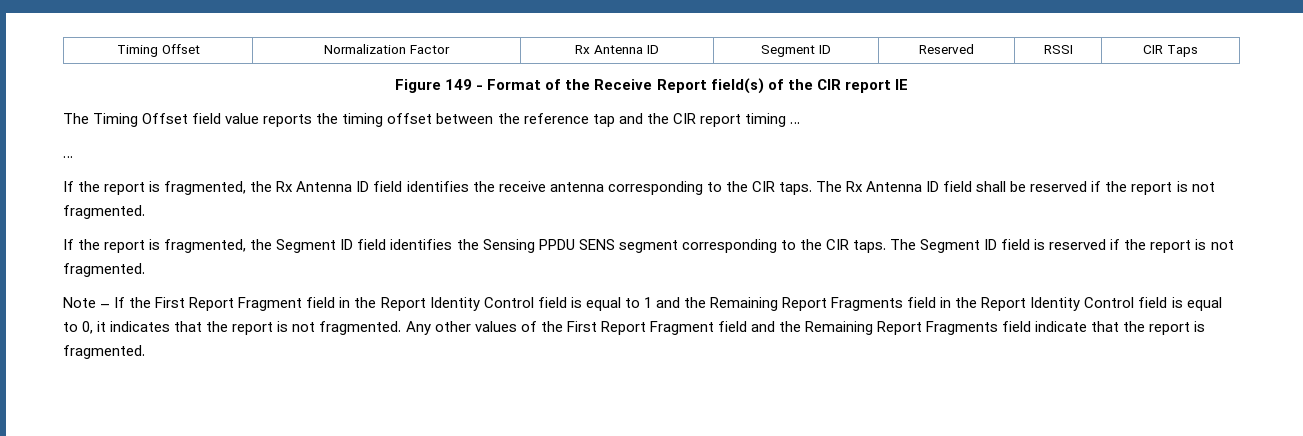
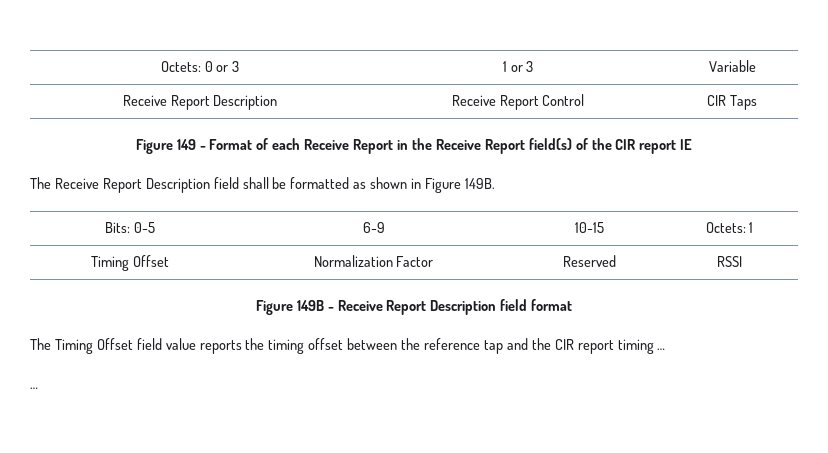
[116,44,200,57] [324,44,450,54] [575,45,659,54] [761,45,831,57] [919,44,974,54] [1043,45,1073,54] Timing Offset | Normalization Factor | Rx Antenna ID | Segment ID | Reserved | RSSI -> [160,61,240,72] [502,61,534,72] [708,60,756,72] [122,95,278,110] [451,94,585,110] Octets: 0 or 3 | 1 or 3 | Variable // Receive Report Description | Receive Report Control
(562, 84) none -> [272,138,409,154] each Receive Report in
(908, 84) none -> [30,177,495,193] [105,222,155,233] [362,222,385,233] [575,222,604,233] [705,222,754,233] [91,255,169,271] [313,255,434,267] [563,255,616,267] [717,256,742,267] [255,299,573,315] // The Receive Report Description field shall be formatted as shown in Figure 149B. // Bits: 0-5 | 6-9 | 10-15 | Octets: 1 // Timing Offset | Normalization Factor | Reserved | RSSI // Figure 149B - Receive Report Description field format
[63,181,1215,195] [63,205,145,219] [63,239,1234,253] [63,263,145,277] [63,297,1222,311] [63,321,1206,335] [63,345,145,359] // If the report is fragmented, the Rx Antenna ID field identifies the receive antenna corresponding to the CIR taps. The Rx Antenna ID field shall be reserved if the report is not fragmented. // If the report is fragmented, the Segment ID field identifies the Sensing PPDU SENS segment corresponding to the CIR taps. The Segment ID field is reserved if the report is not fragmented. // Note – If the First Report Fragment field in the Report Identity Control field is equal to 1 and the Remaining Report Fragments field in the Report Identity Control field is equal to 0, it indicates that the report is not fragmented. Any other values of the First Report Fragment field and the Remaining Report Fragments field indicate that the report is fragmented. -> (38, 388) none

